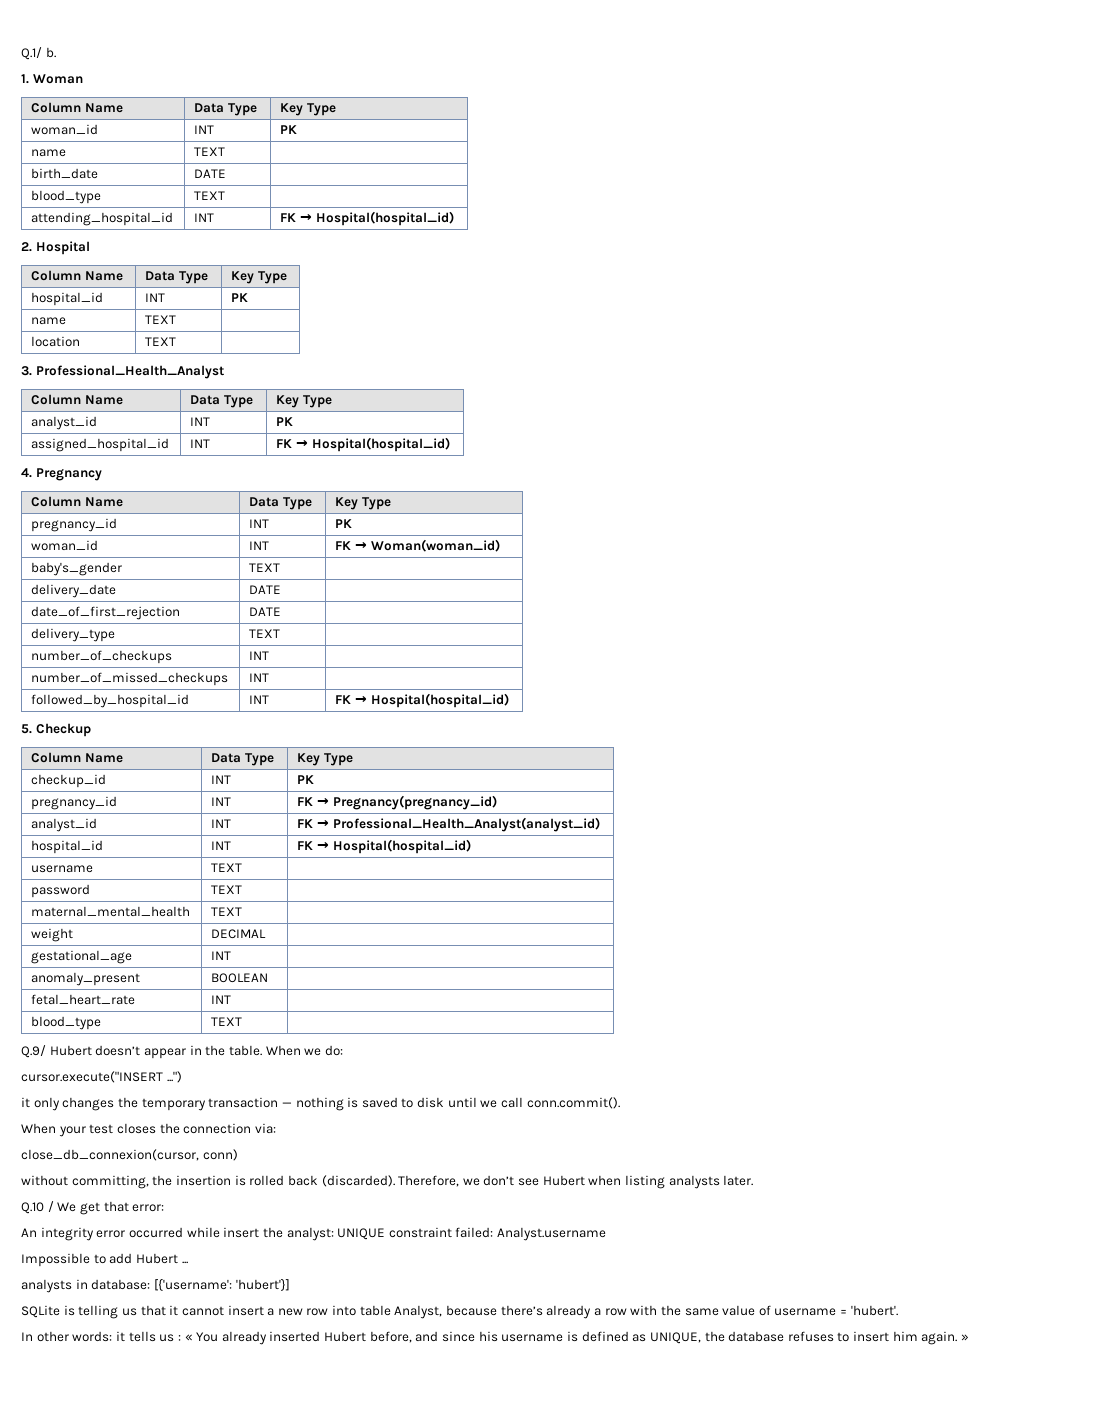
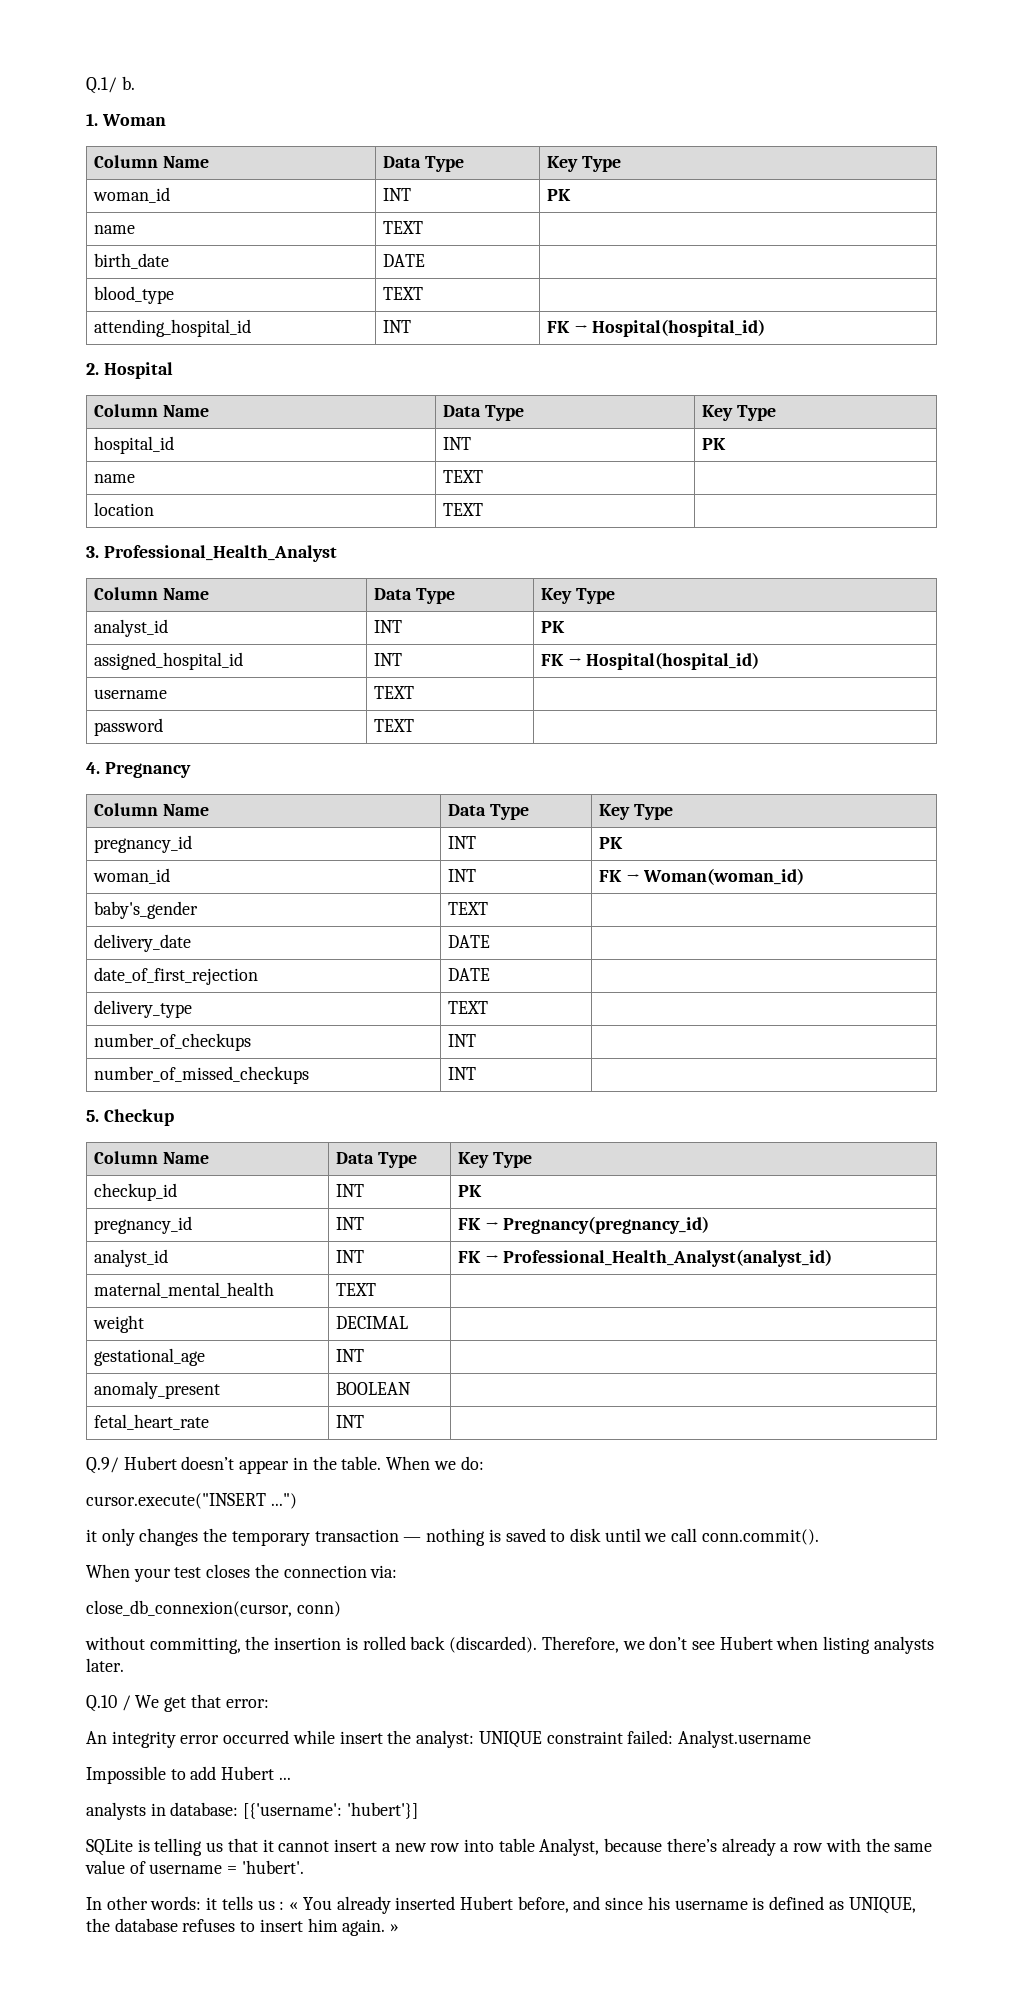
(450, 444) none -> [93,689,167,699] [373,686,414,699] [93,718,163,736] [373,719,414,732] // username | TEXT | // password | TEXT |
[31,694,190,708] [249,695,270,704] [335,693,509,708] // followed_by_hospital_id | INT | FK → Hospital(hospital_id) -> (476, 1073) none
[31,840,104,854] [211,841,232,850] [297,839,471,854] [31,865,94,873] [211,863,243,872] [31,884,91,898] [211,885,243,894] // hospital_id | INT | FK → Hospital(hospital_id) // username | TEXT | // password | TEXT | -> (833, 1258) none
[31,1016,102,1030] [211,1017,243,1026] // blood_type | TEXT | -> (364, 1421) none

